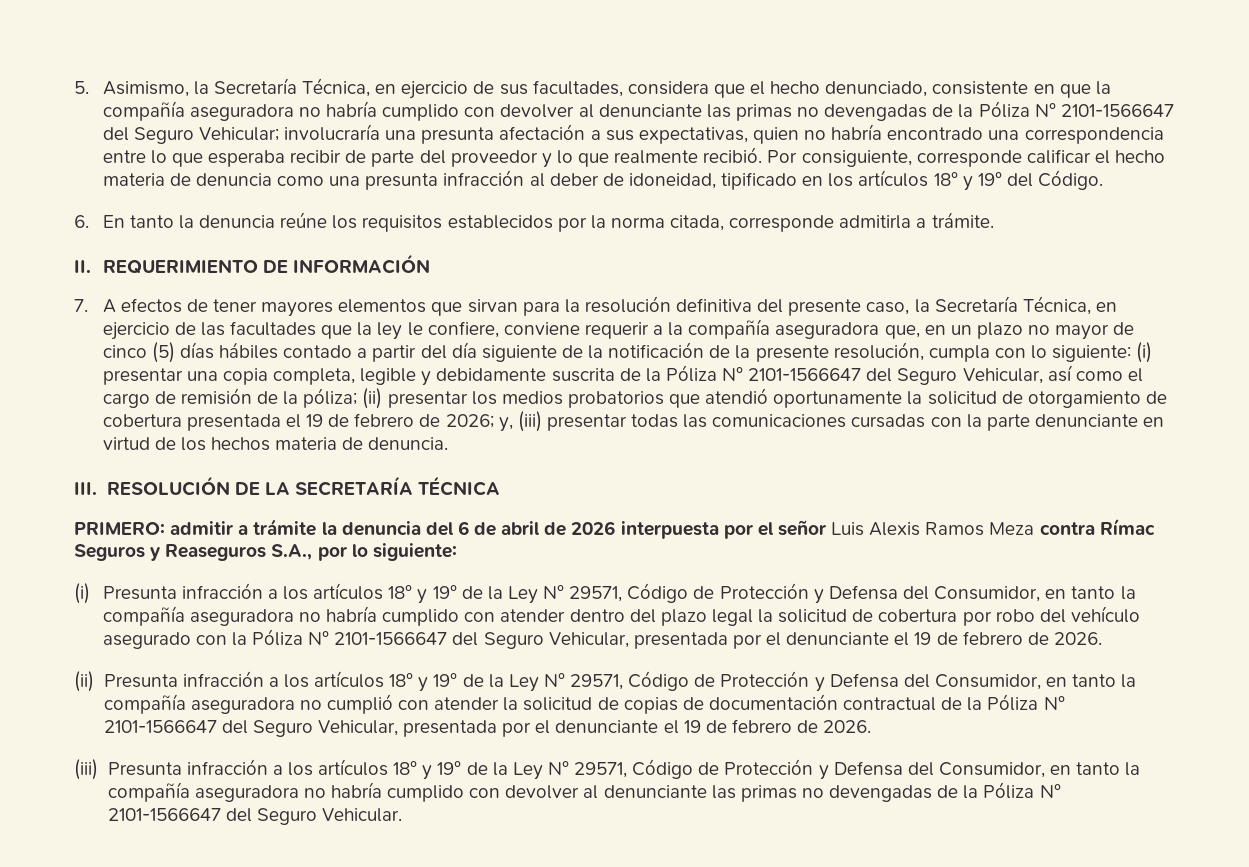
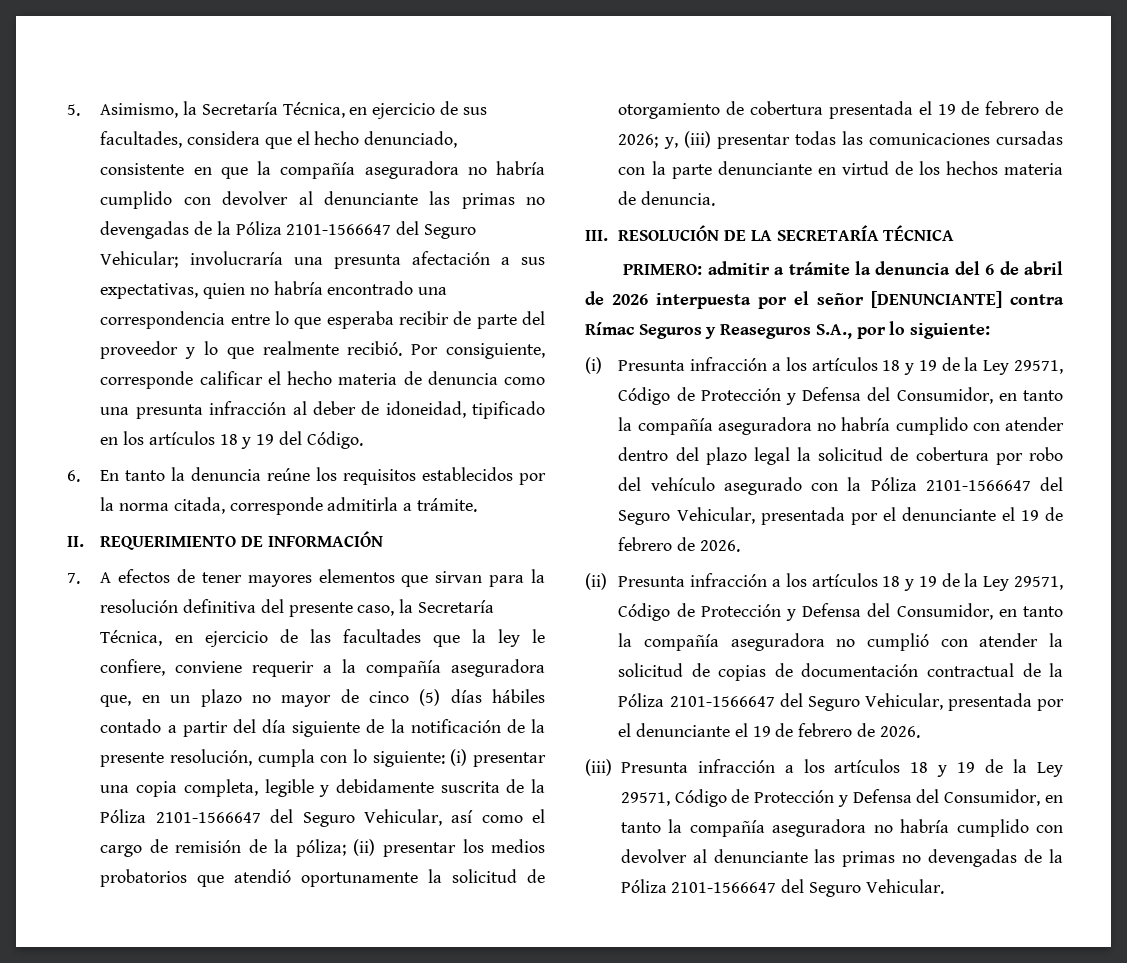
[1034,103,1056,117] N° -> (282, 228) none
[933,172,1002,191] 18° y 19° -> [219,434,275,449] 18 y 19
[722,367,744,381] N° -> (147, 816) none
[831,522,1035,536] Luis Alexis Ramos Meza -> [871,291,1002,308] [DENUNCIANTE]
[388,585,565,604] 18° y 19° de la Ley N° -> [882,357,1010,375] 18 y 19 de la Ley
[308,631,330,645] N° -> (917, 484) none
[389,673,565,692] 18° y 19° de la Ley N° -> [882,573,1010,591] 18 y 19 de la Ley
[1043,696,1065,710] N° -> (665, 700) none
[393,761,569,780] 18° y 19° de la Ley N° -> [910,759,1063,777] 18 y 19 de la Ley
[1039,784,1061,798] N° -> (667, 886) none

